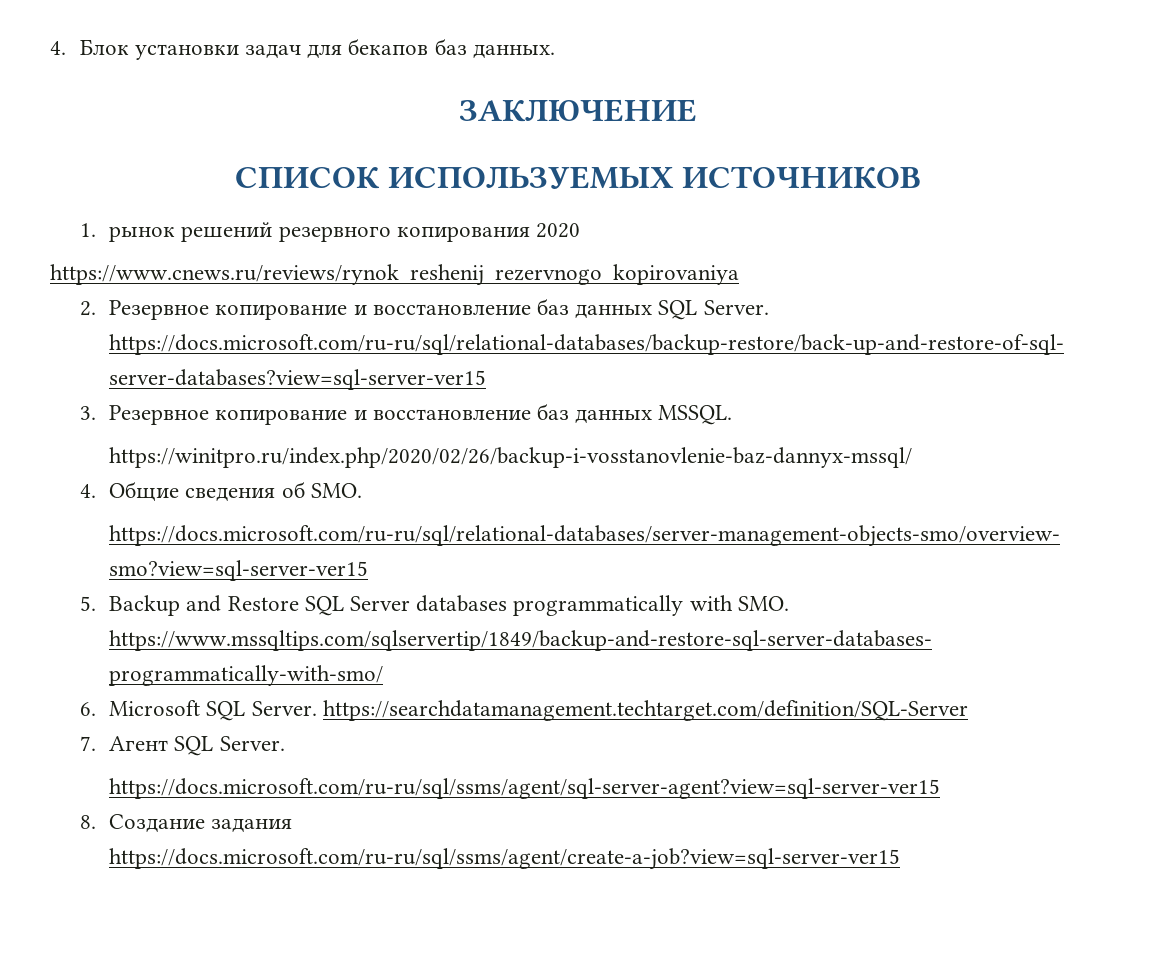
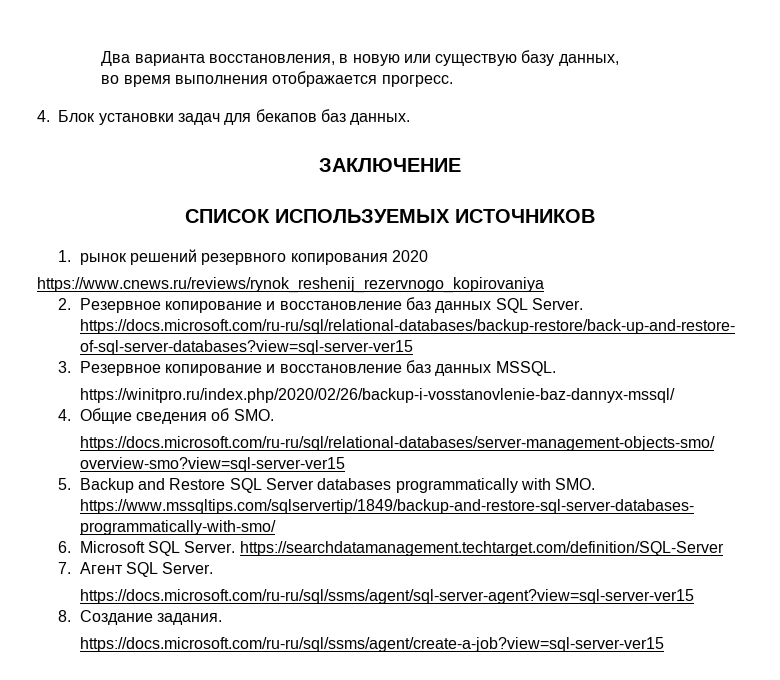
(50, 48) none -> [101,50,619,66] [101,71,453,87] Два варианта восстановления, в новую или существую базу данных, // во время выполнения отображается прогресс. //
[211,818,293,833] задания -> [157,613,223,625] задания.

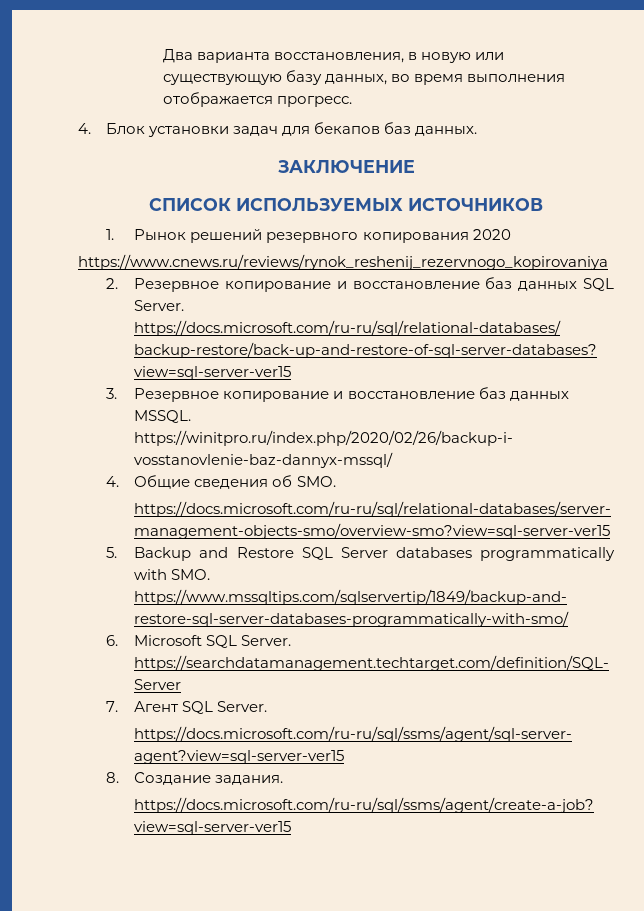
[435,54,518,66] существую -> [162,74,282,85] существующую
(619, 60) // -> (387, 79) none
[79,253,127,265] рынок -> [134,229,187,241] Рынок

